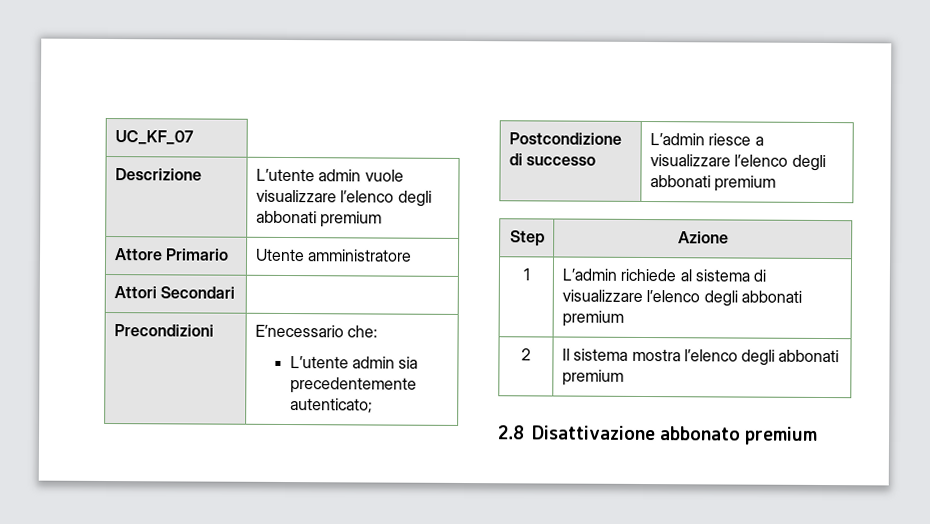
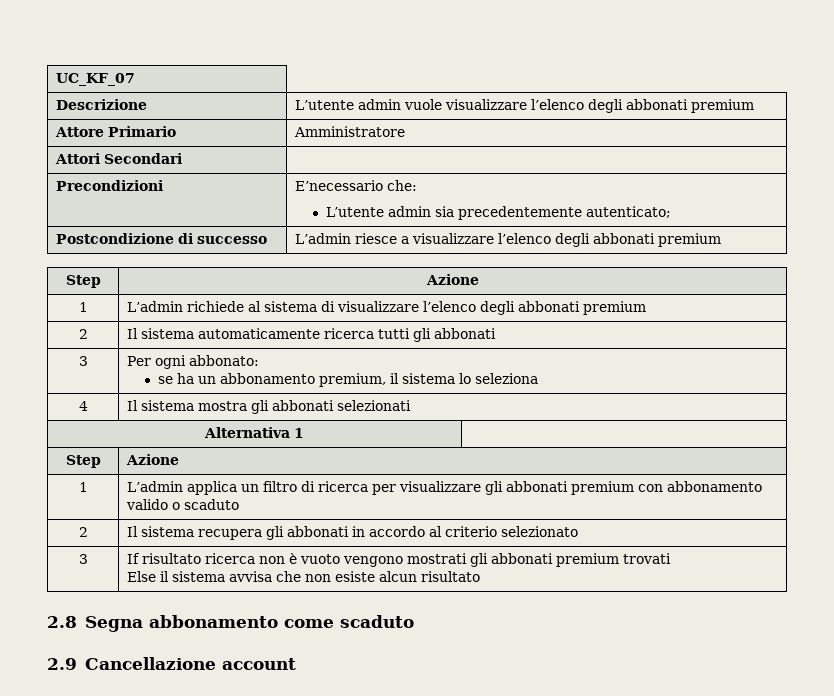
[255,248,413,262] Utente amministratore -> [293,126,405,137] Amministratore
[631,348,840,366] [561,369,624,386] [498,425,819,445] mostra l’elenco degli abbonati premium // 2.8 Disattivazione abbonato premium -> [197,328,496,342] [78,356,88,366] [126,355,259,369] [157,373,538,387] [78,401,88,411] [126,400,411,414] [204,427,304,438] [65,455,101,468] [125,454,179,465] [78,482,88,492] [126,481,762,495] [125,499,239,510] [78,527,88,537] [126,526,578,540] [78,554,88,564] [126,553,671,567] [126,571,480,582] [47,615,414,632] [47,657,296,670] automaticamente ricerca tutti gli abbonati // 3 | Per ogni abbonato: // se ha un abbonamento premium, il sistema lo seleziona // 4 | Il sistema mostra gli abbonati selezionati // Alternativa 1 | // Step | Azione // 1 | L’admin applica un filtro di ricerca per visualizzare gli abbonati premium con abbonamento valido o scaduto // 2 | Il sistema recupera gli abbonati in accordo al criterio selezionato // 3 | If risultato ricerca non è vuoto vengono mostrati gli abbonati premium trovati // Else il sistema avvisa che non esiste alcun risultato // 2.8 Segna abbonamento come scaduto // 2.9 Cancellazione account

